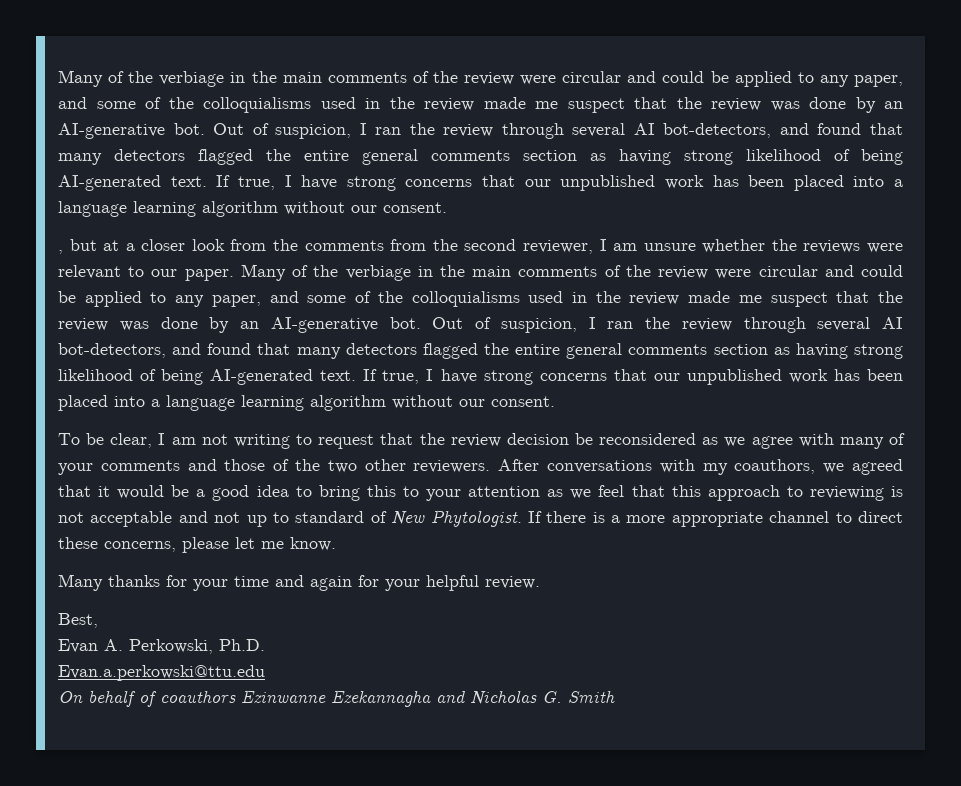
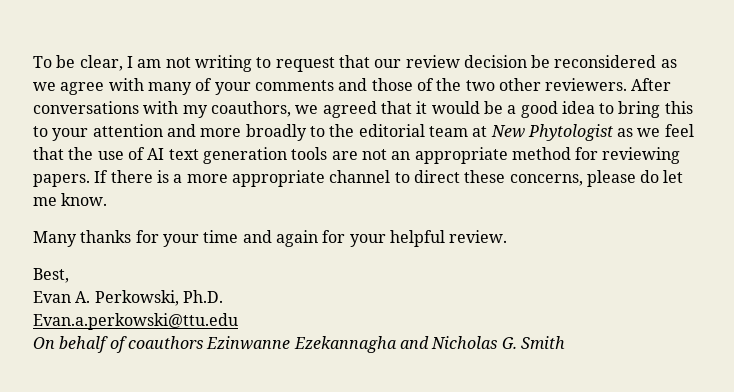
[58,70,903,87] [58,97,903,113] [58,123,903,139] [58,149,903,165] [58,175,903,191] [58,201,447,217] [58,239,903,254] [58,264,903,281] [58,291,903,307] [58,317,903,333] [58,343,903,359] [58,369,903,385] [58,395,555,411] Many of the verbiage in the main comments of the review were circular and could be applied to any paper, and some of the colloquialisms used in the review made me suspect that the review was done by an AI-generative bot. Out of suspicion, I ran the review through several AI bot-detectors, and found that many detectors flagged the entire general comments section as having strong likelihood of being AI-generated text. If true, I have strong concerns that our unpublished work has been placed into a language learning algorithm without our consent. // , but at a closer look from the comments from the second reviewer, I am unsure whether the reviews were relevant to our paper. Many of the verbiage in the main comments of the review were circular and could be applied to any paper, and some of the colloquialisms used in the review made me suspect that the review was done by an AI-generative bot. Out of suspicion, I ran the review through several AI bot-detectors, and found that many detectors flagged the entire general comments section as having strong likelihood of being AI-generated text. If true, I have strong concerns that our unpublished work has been placed into a language learning algorithm without our consent. // -> (33, 62) none
[419,433,445,445] the -> [374,59,402,68] our
[547,485,903,501] [58,510,522,527] as we feel that this approach to reviewing is not acceptable and not up to standard of New Phytologist. -> [166,124,694,141] [33,147,681,164] [33,174,90,187] and more broadly to the editorial team at New Phytologist as we feel that the use of AI text generation tools are not an appropriate method for reviewing papers.
(229, 545) none -> [640,170,660,183] do

